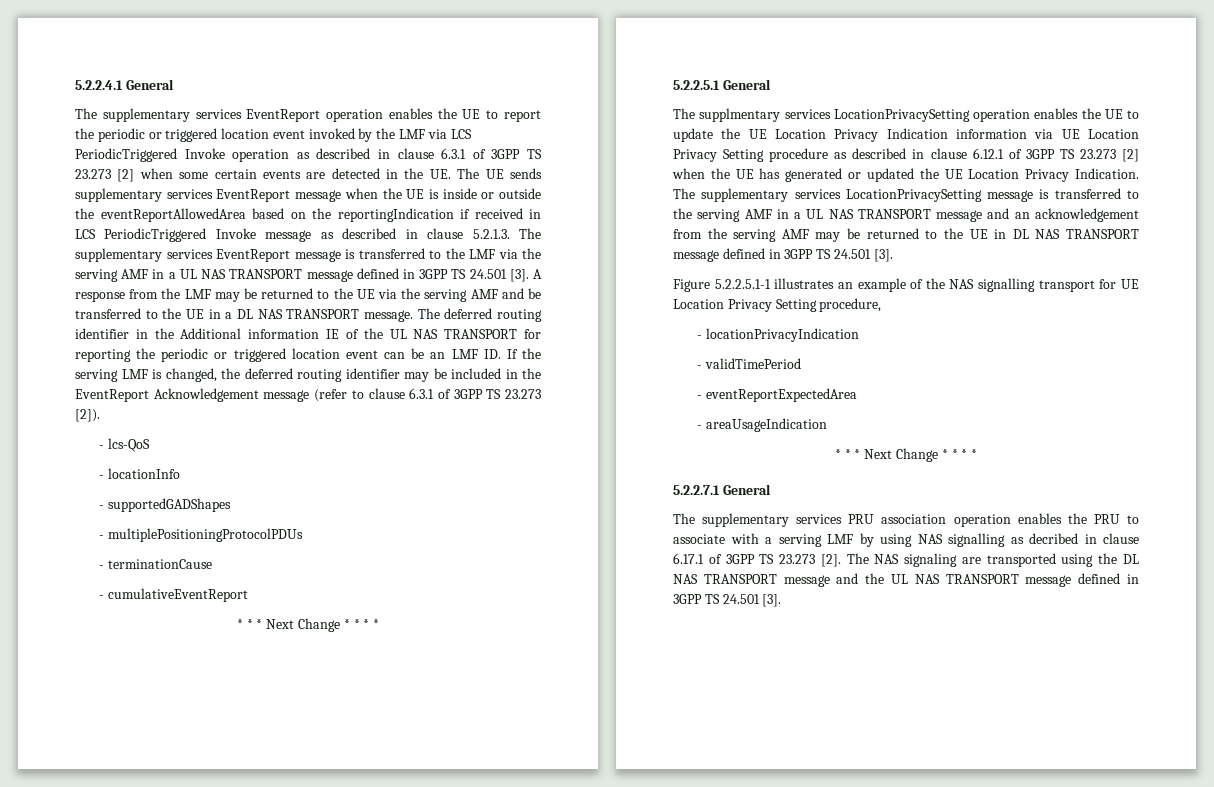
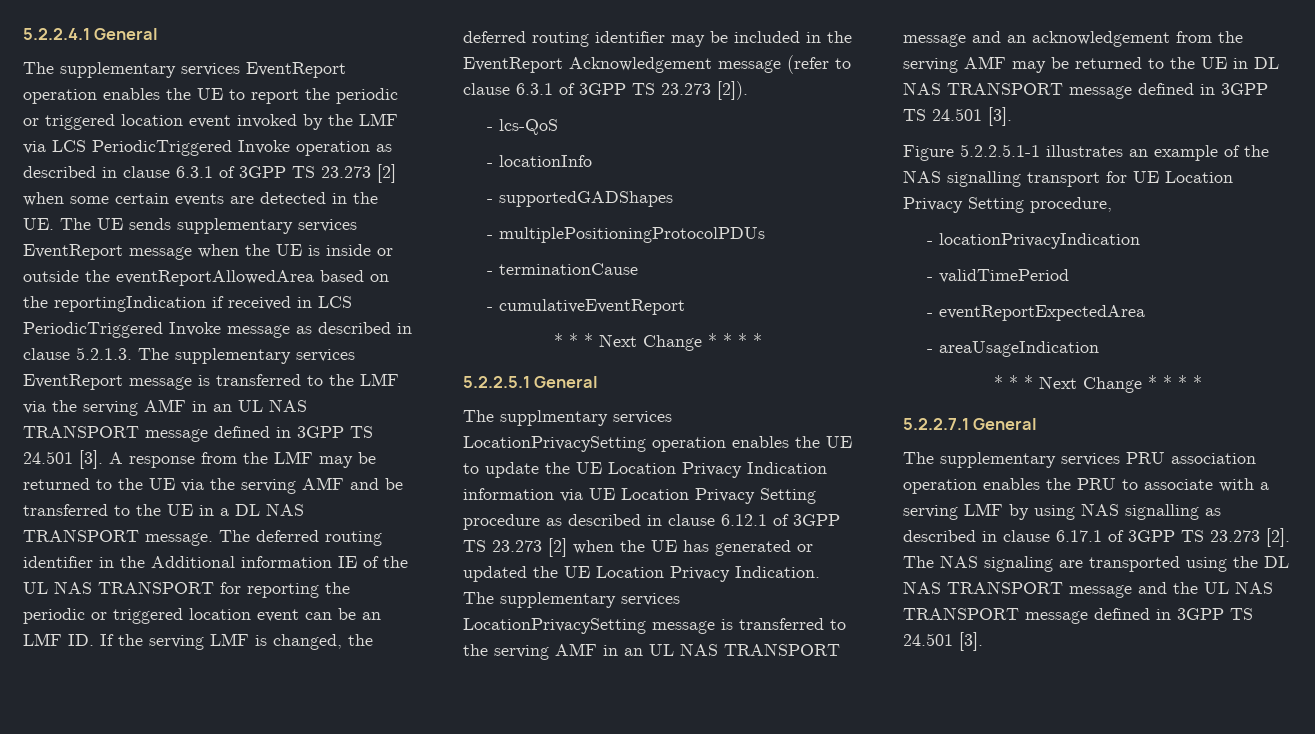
[168,272,176,279] a -> [213,404,232,412] an
[794,212,802,219] a -> [624,648,643,656] an
[1029,533,1078,544] decribed -> [903,530,976,542] described

